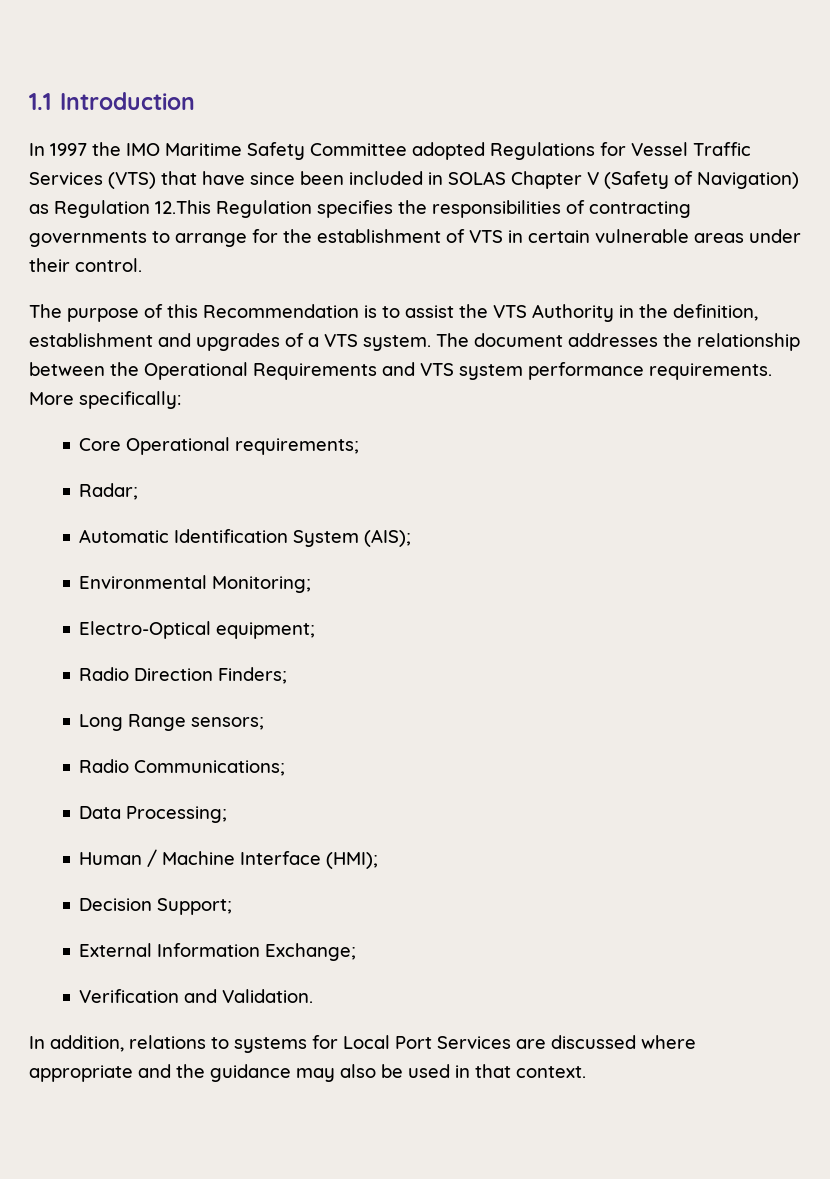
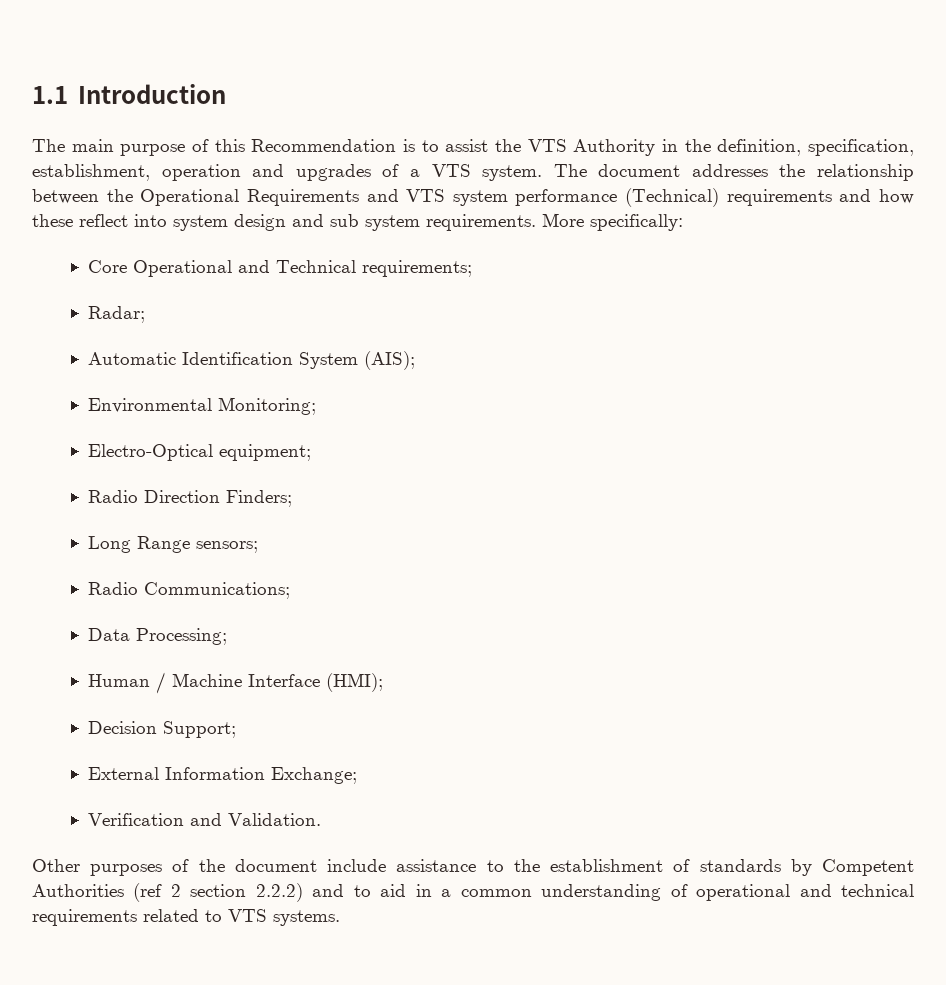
[29,142,751,160] [29,171,799,189] [29,200,691,218] [29,229,801,247] [29,258,142,272] [29,304,62,318] // In 1997 the IMO Maritime Safety Committee adopted Regulations for Vessel Traffic Services (VTS) that have since been included in SOLAS Chapter V (Safety of Navigation) as Regulation 12.This Regulation specifies the responsibilities of contracting governments to arrange for the establishment of VTS in certain vulnerable areas under their control. // The -> [32,139,114,152] // The main
[29,333,153,347] establishment -> [807,139,914,156] [32,164,241,181] specification, establishment, operation
(644, 371) none -> [625,188,914,207] [32,214,420,231] (Technical) requirements and how these reflect into system design and sub system
(231, 446) none -> [237,260,356,273] and Technical
[29,1035,696,1053] [29,1064,586,1082] In addition, relations to systems for Local Port Services are discussed where appropriate and the guidance may also be used in that context. -> [32,859,915,876] [32,883,914,902] [32,909,340,926] Other purposes of the document include assistance to the establishment of standards by Competent Authorities (ref 2 section 2.2.2) and to aid in a common understanding of operational and technical requirements related to VTS systems.

